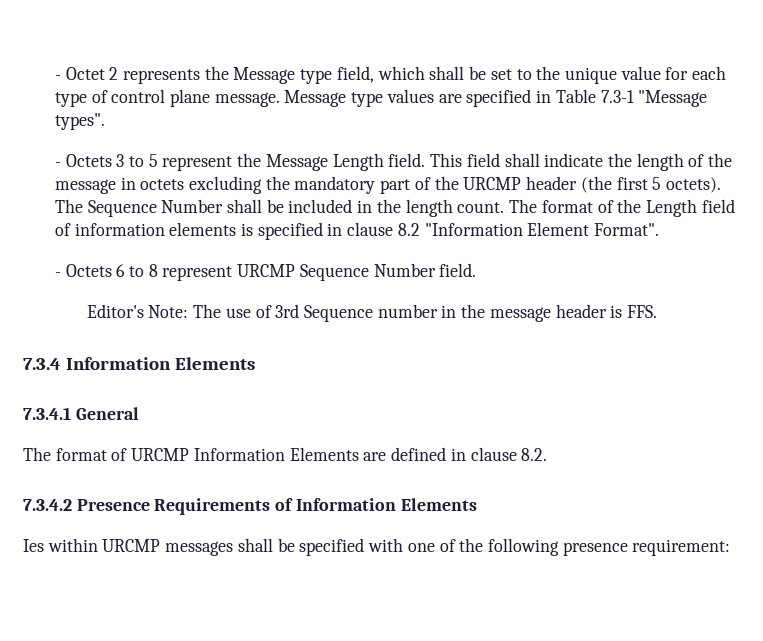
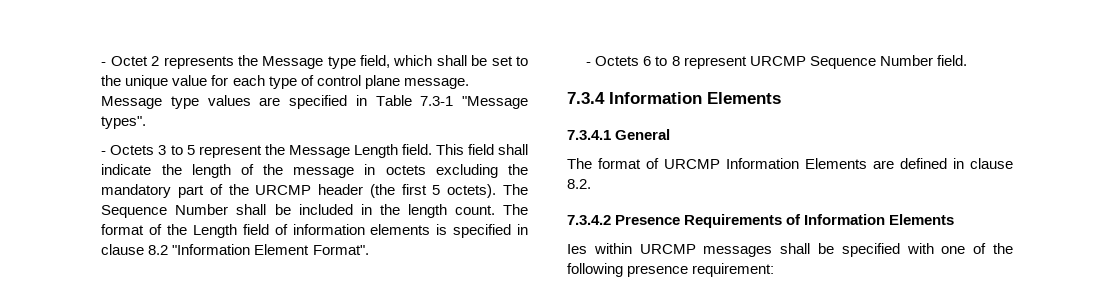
[86,304,658,322] // Editor's Note: The use of 3rd Sequence number in the message header is FFS. -> (967, 60) none

